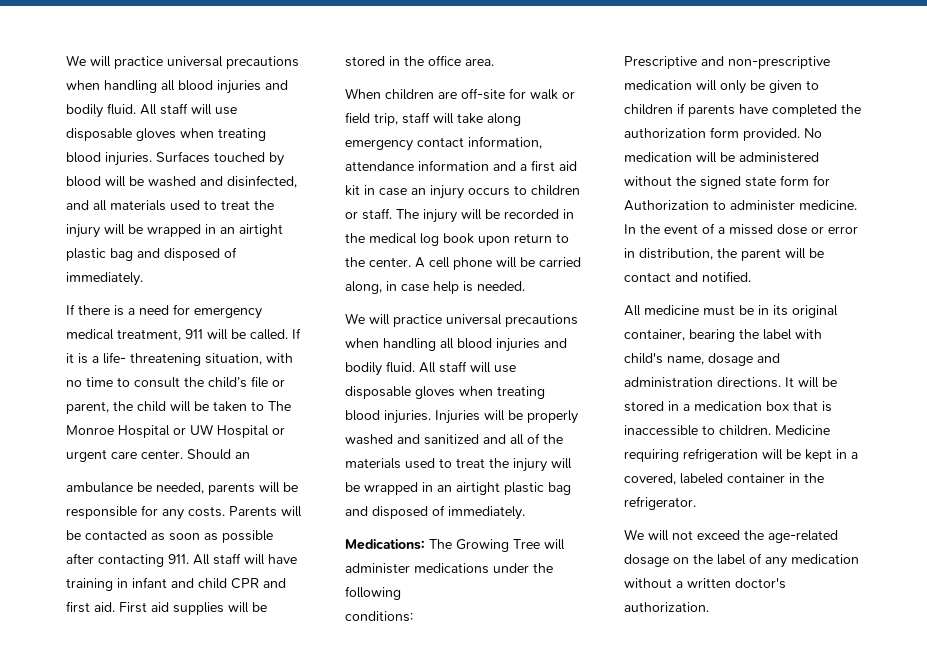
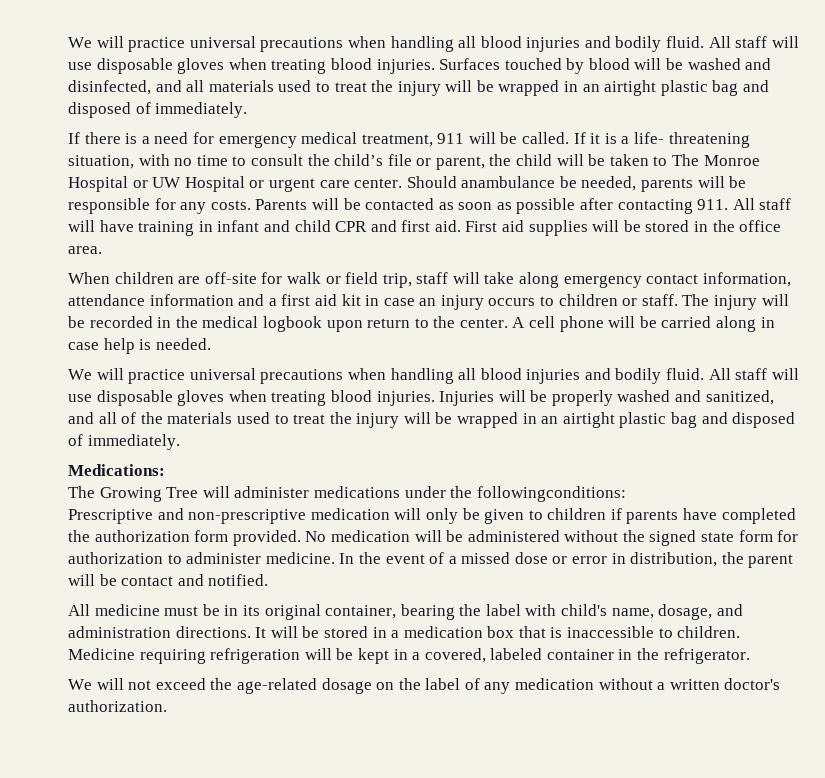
[235,452,250,459] [66,482,133,493] an // ambulance -> [461,176,556,188] anambulance
[420,233,474,246] log book -> [262,316,322,332] logbook
[345,281,382,294] along, -> [716,316,757,332] along
[424,434,479,445] sanitized -> [705,390,774,405] sanitized,
(425, 544) none -> (165, 470) //
[345,586,401,600] [345,611,413,622] following // conditions: -> [476,486,626,502] followingconditions:
[624,200,709,211] Authorization -> [68,552,163,564] authorization
[708,353,753,366] dosage -> [658,604,713,620] dosage,

